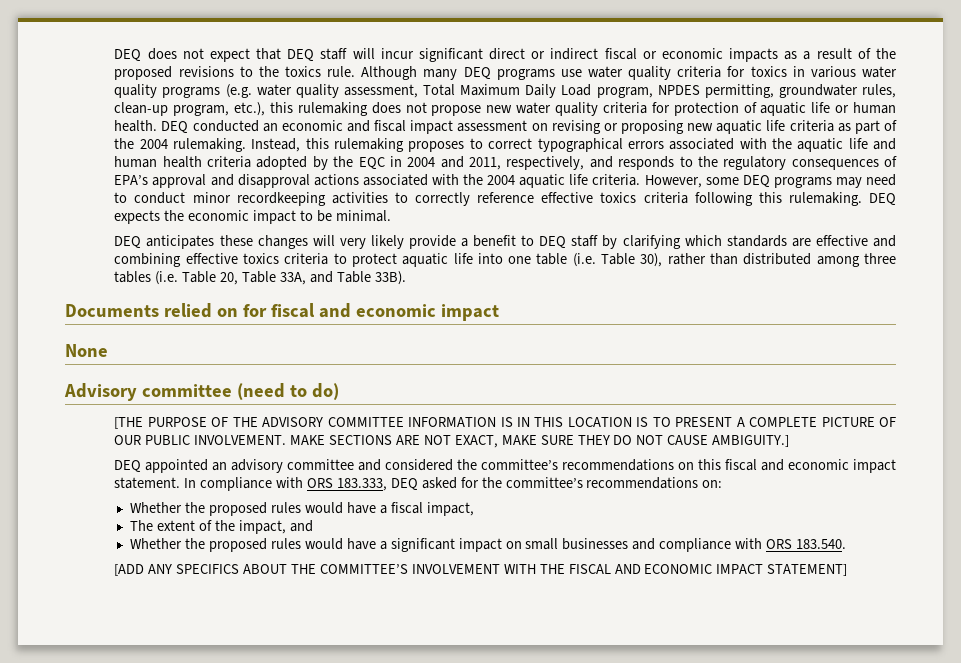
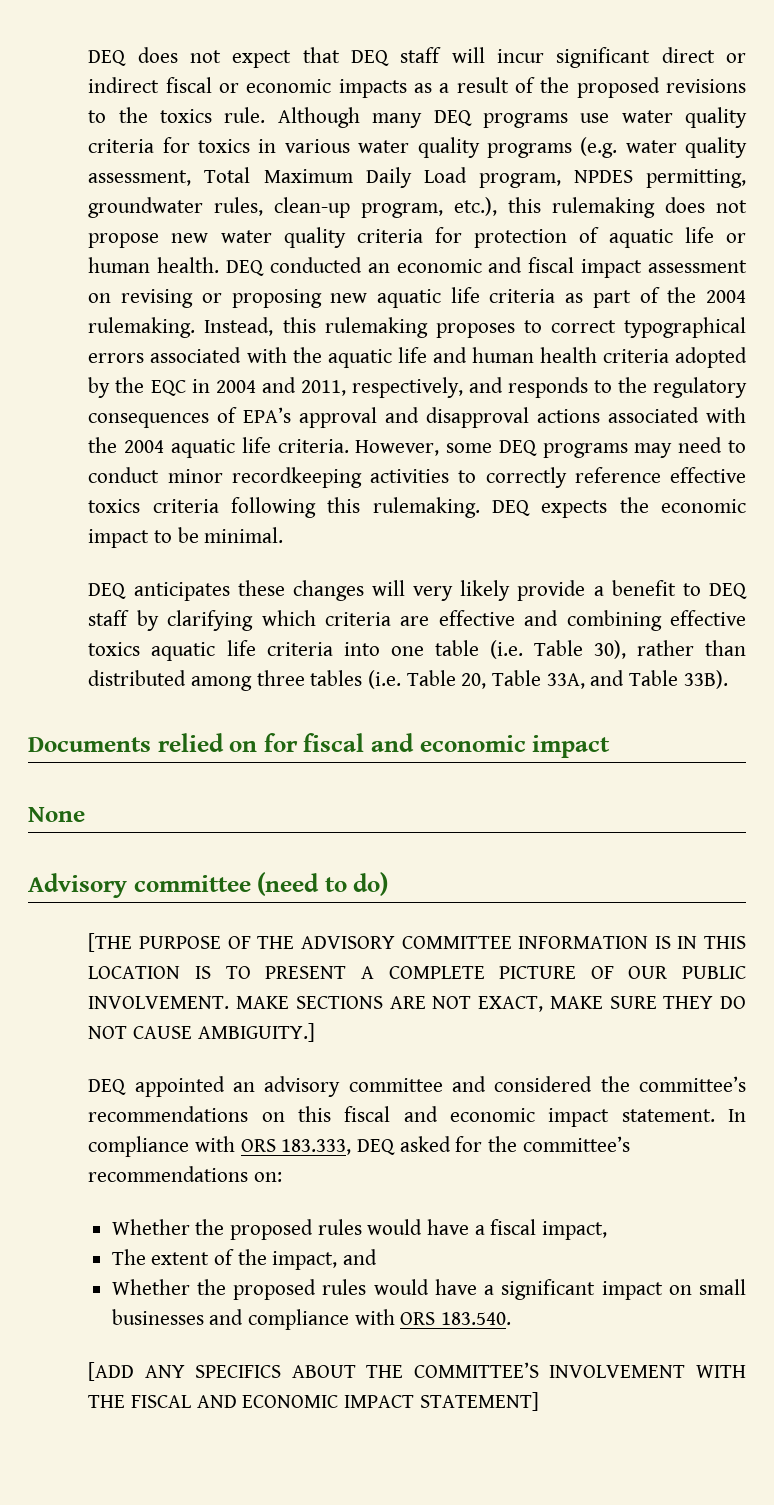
[726,235,787,247] standards -> [324,612,391,626] criteria
[284,253,473,267] criteria to protect aquatic life -> [151,640,333,661] aquatic life criteria

